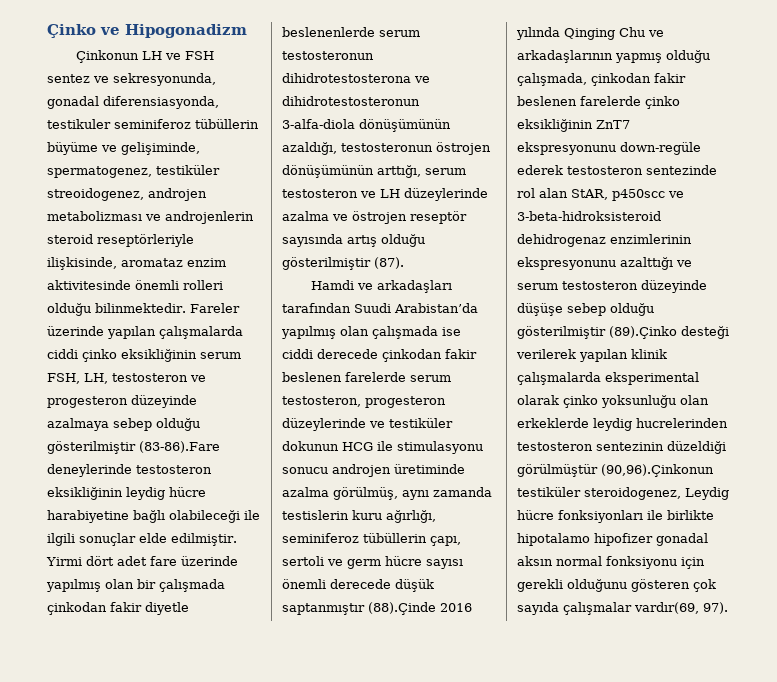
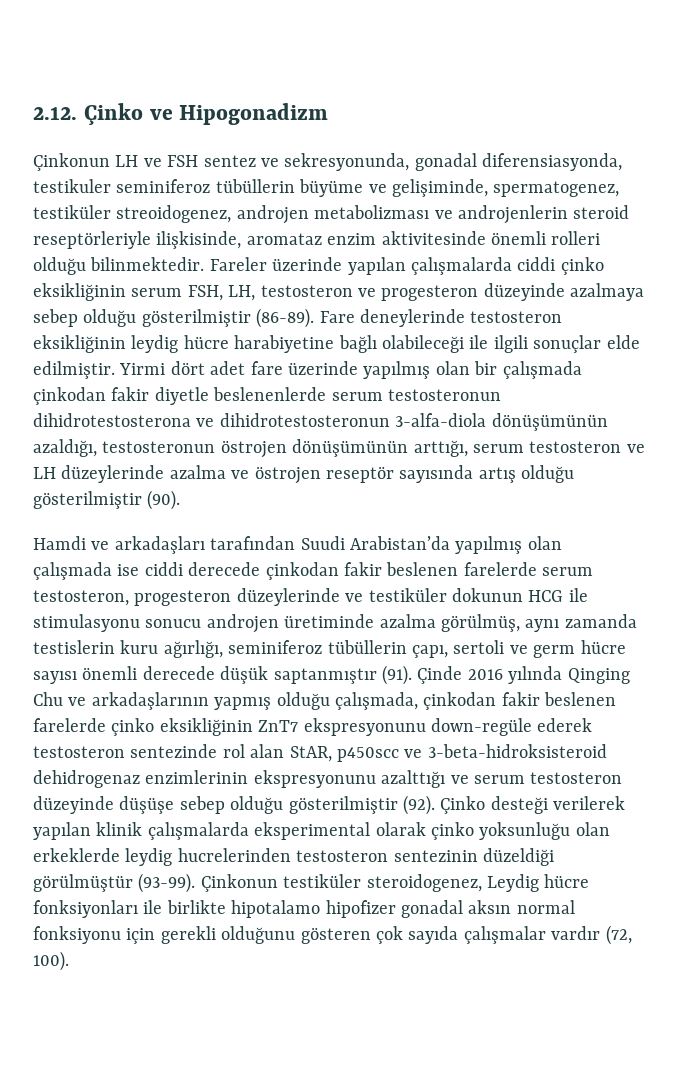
(47, 31) none -> [33,107,77,120] 2.12.
[139,441,220,453] (83-86).Fare -> [256,308,355,328] (86-89). Fare
[374,257,404,269] (87). -> [147,490,181,510] (90).
[368,602,436,615] (88).Çinde -> [382,665,463,685] (91). Çinde
[609,326,677,339] (89).Çinko -> [403,795,486,815] (92). Çinko
[601,464,714,477] (90,96).Çinkonun -> [138,873,278,893] (93-99). Çinkonun
[634,602,728,614] vardır(69, 97). -> [551,925,632,945] [33,951,69,971] vardır (72, 100).

